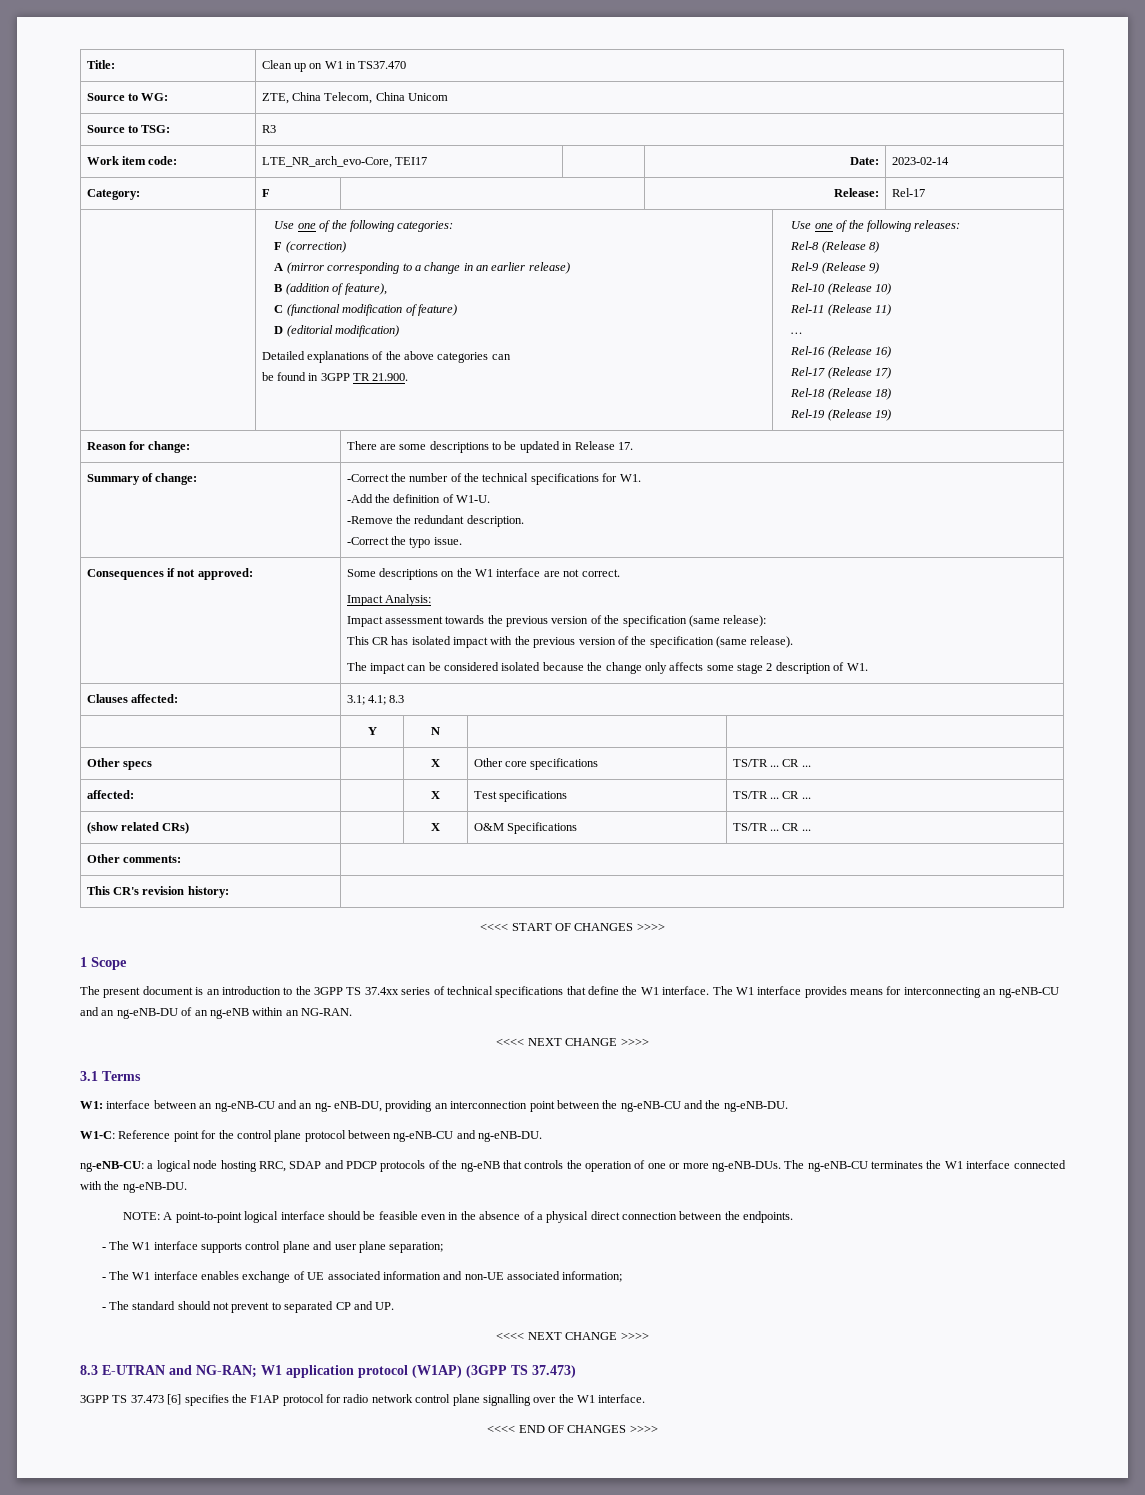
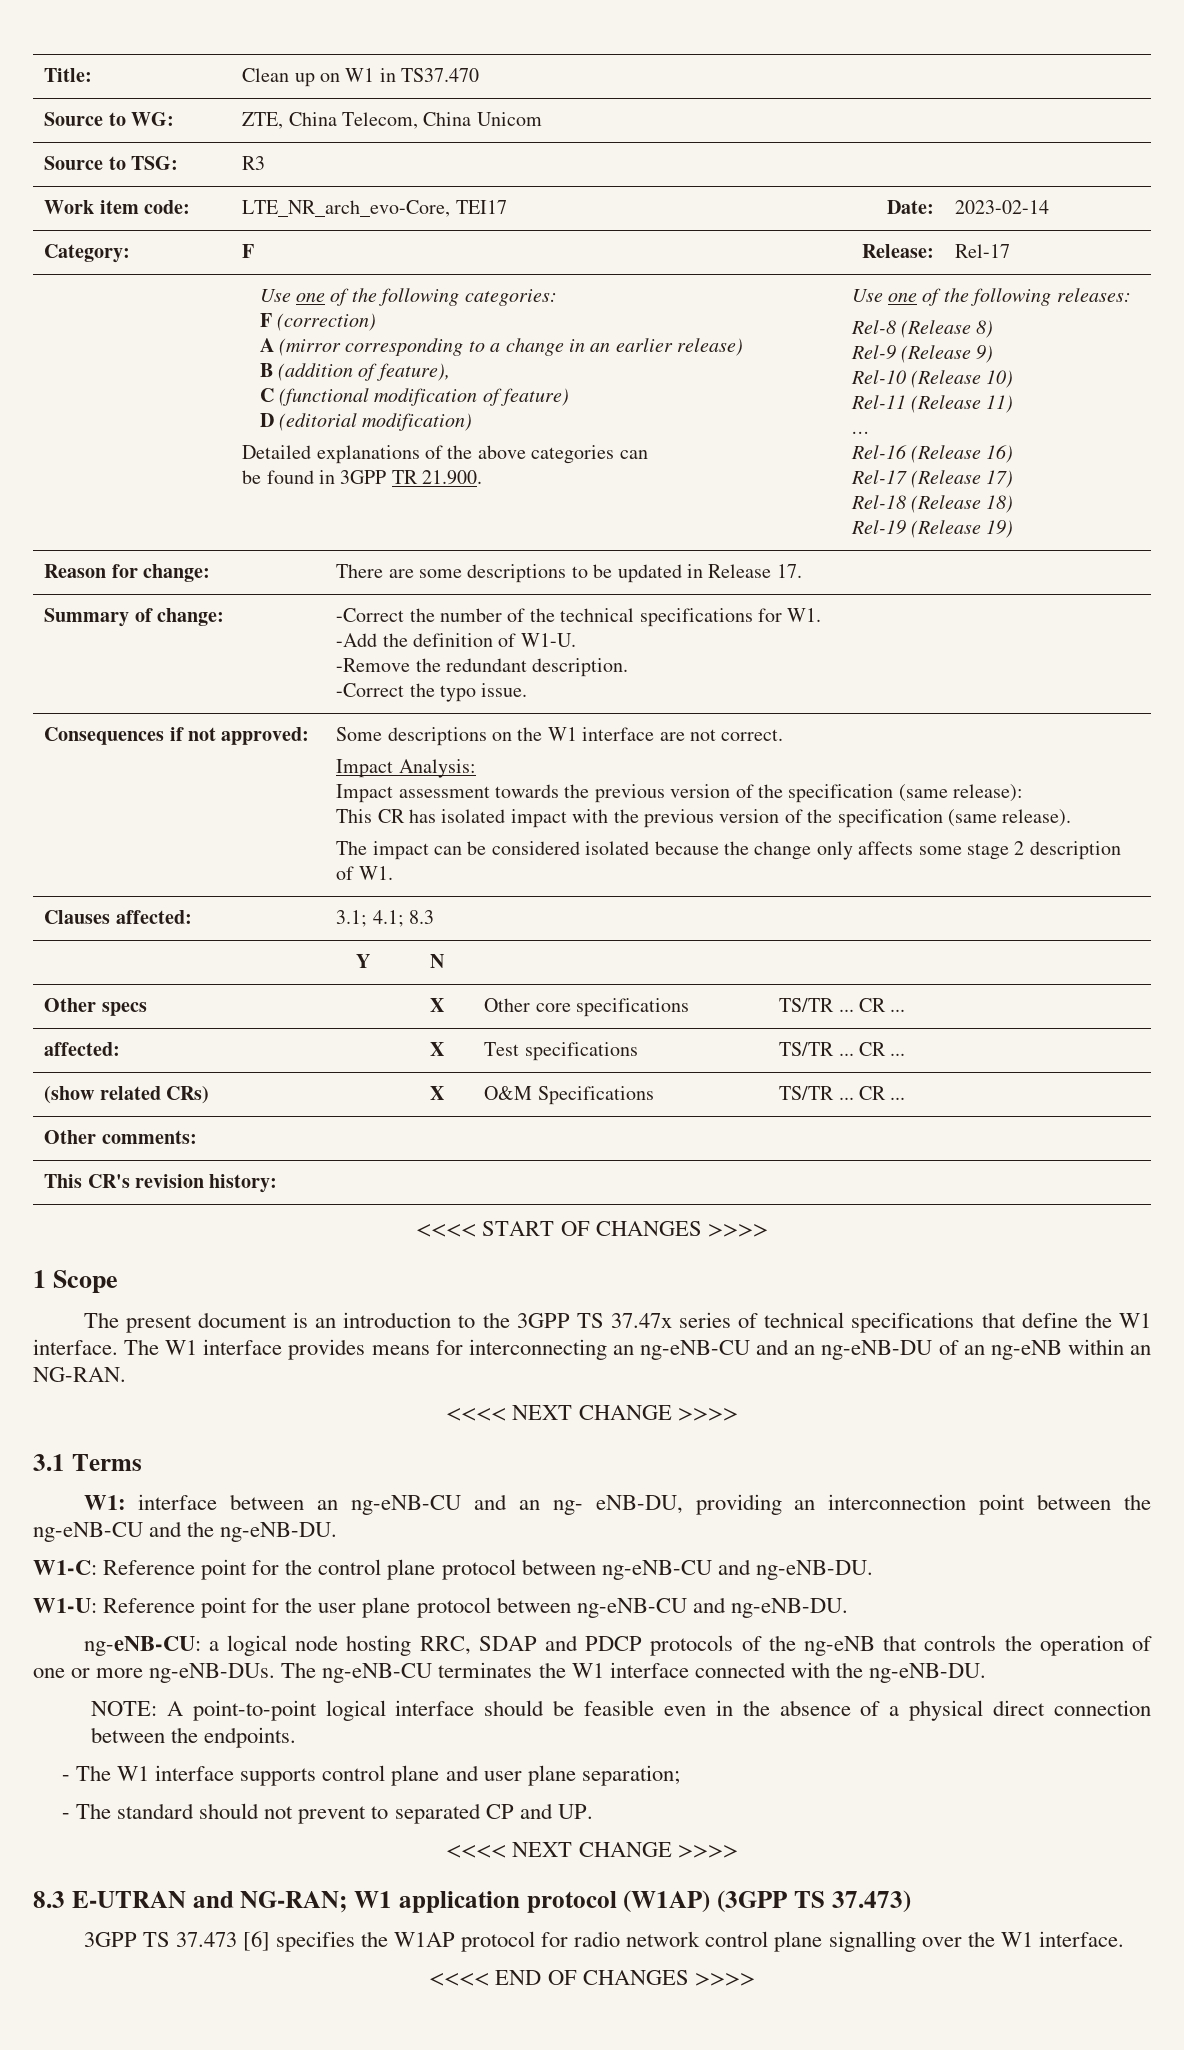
[364,987,399,995] 37.4xx -> [610,1313,672,1328] 37.47x
(543, 1136) none -> [33,1597,848,1618] // W1-U: Reference point for the user plane protocol between ng-eNB-CU and ng-eNB-DU.
[101,1271,623,1283] // - The W1 interface enables exchange of UE associated information and non-UE associated information; -> (680, 1775) none
[250,1395,280,1403] F1AP -> [394,1932,456,1947] W1AP

